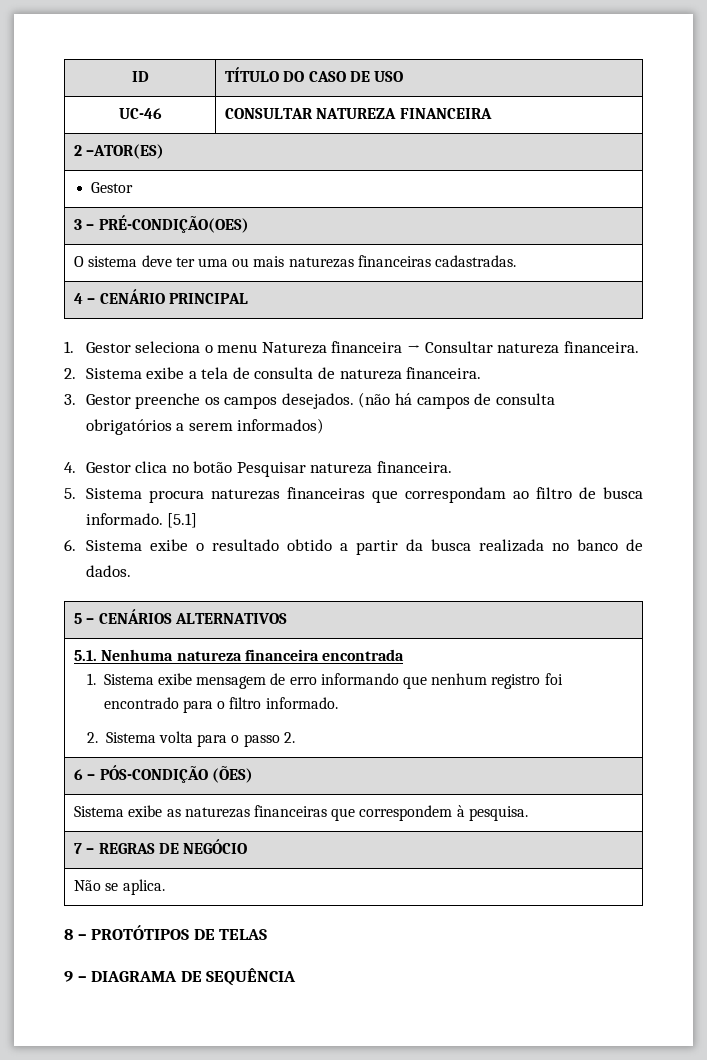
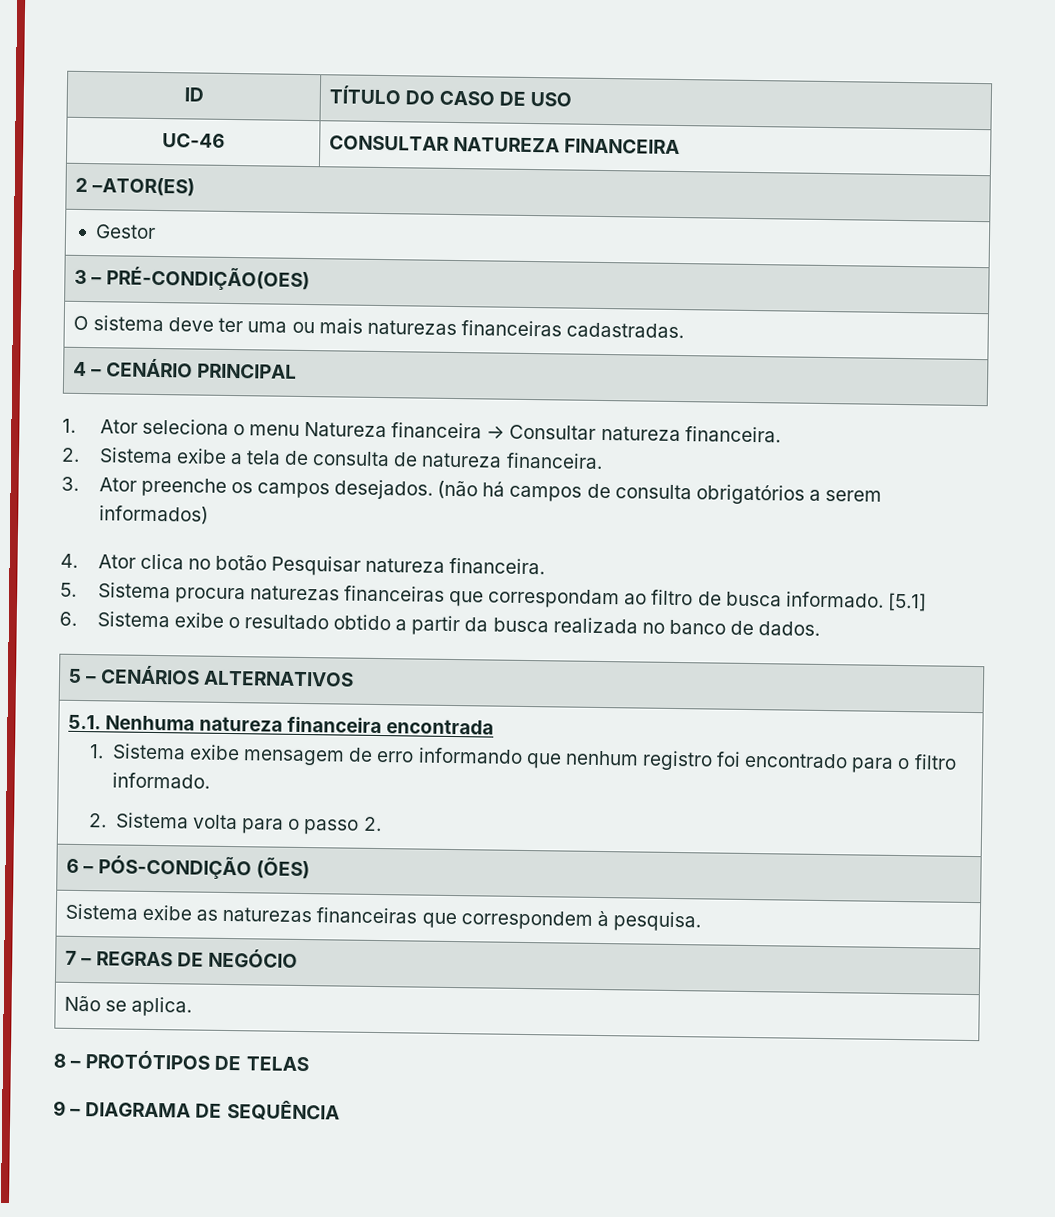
[85,342,131,353] Gestor -> [99,419,138,434] Ator
[85,394,131,405] Gestor -> [98,477,137,492] Ator
[85,462,131,473] Gestor -> [97,554,136,569] Ator

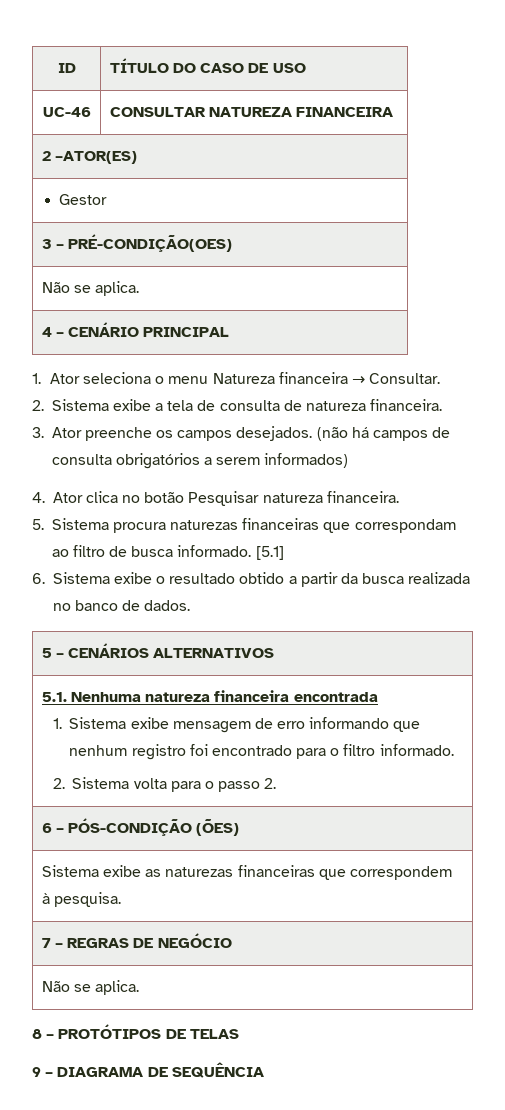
[72,315,685,339] O sistema deve ter uma ou mais naturezas financeiras cadastradas. -> [41,281,140,296] Não se aplica.
[509,424,781,443] Consultar natureza financeira. -> [369,373,441,384] Consultar.

